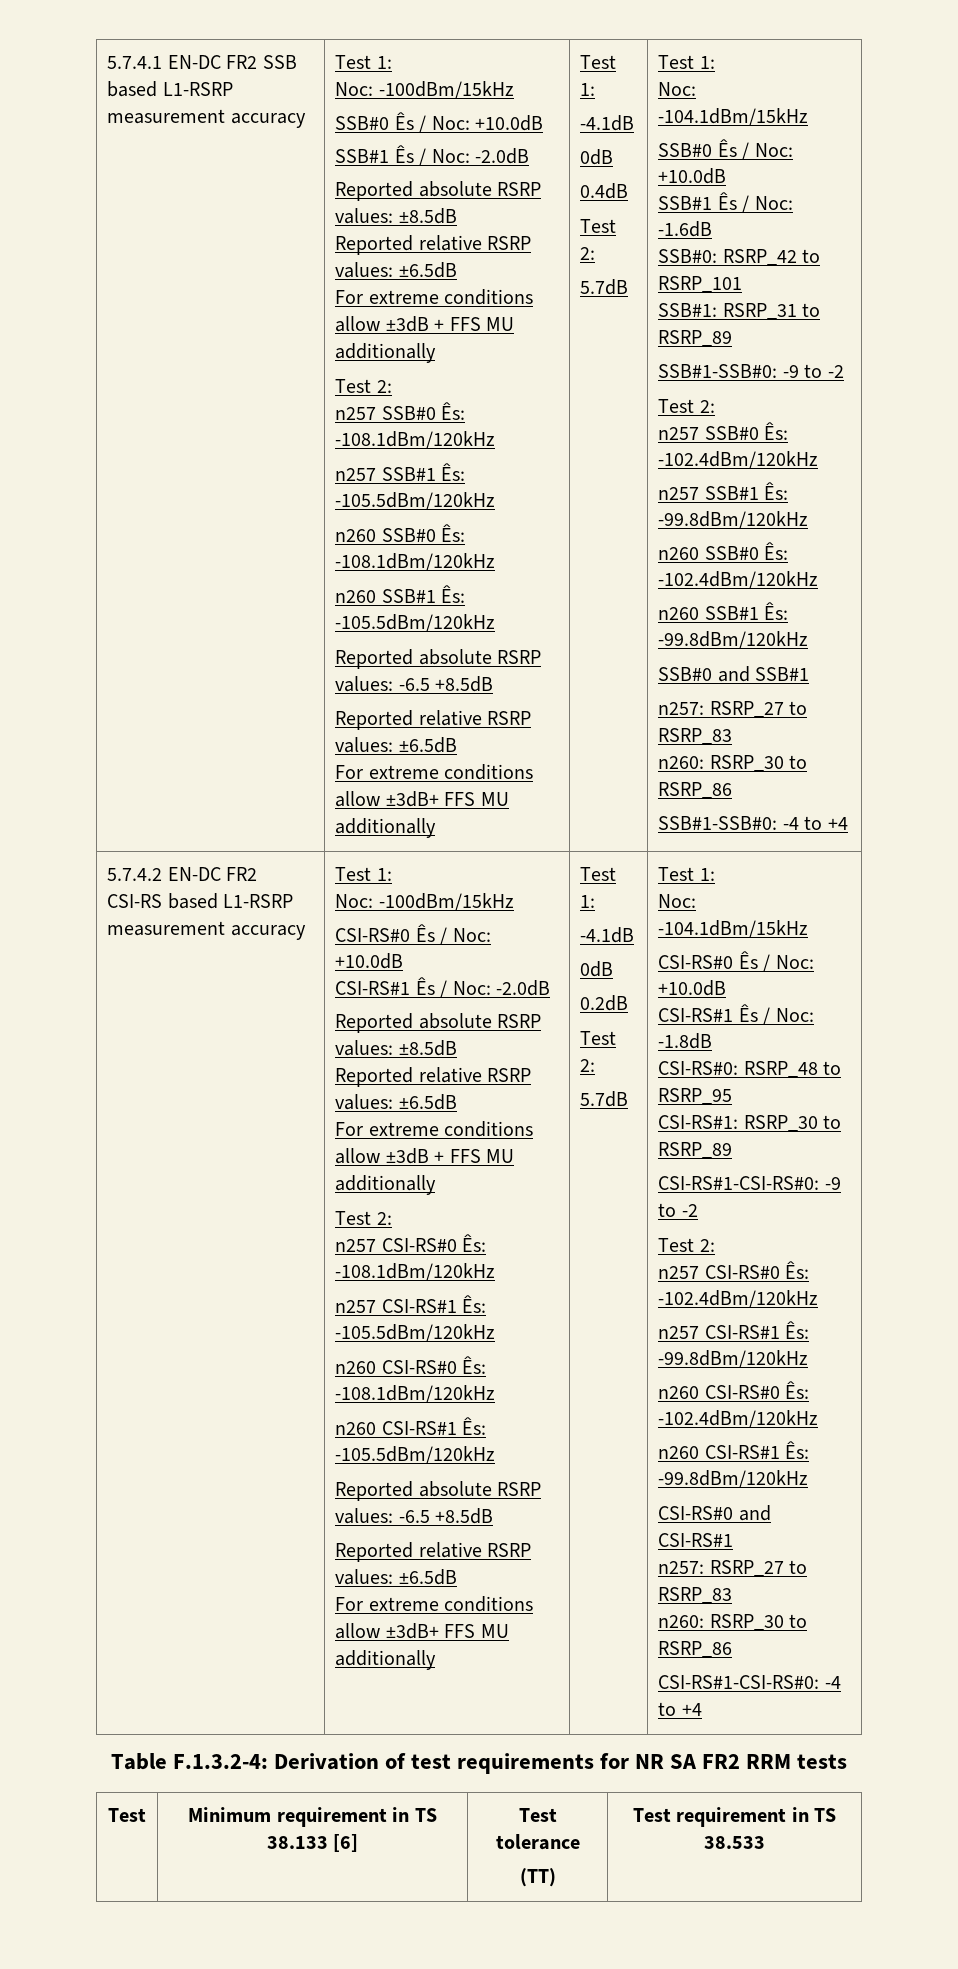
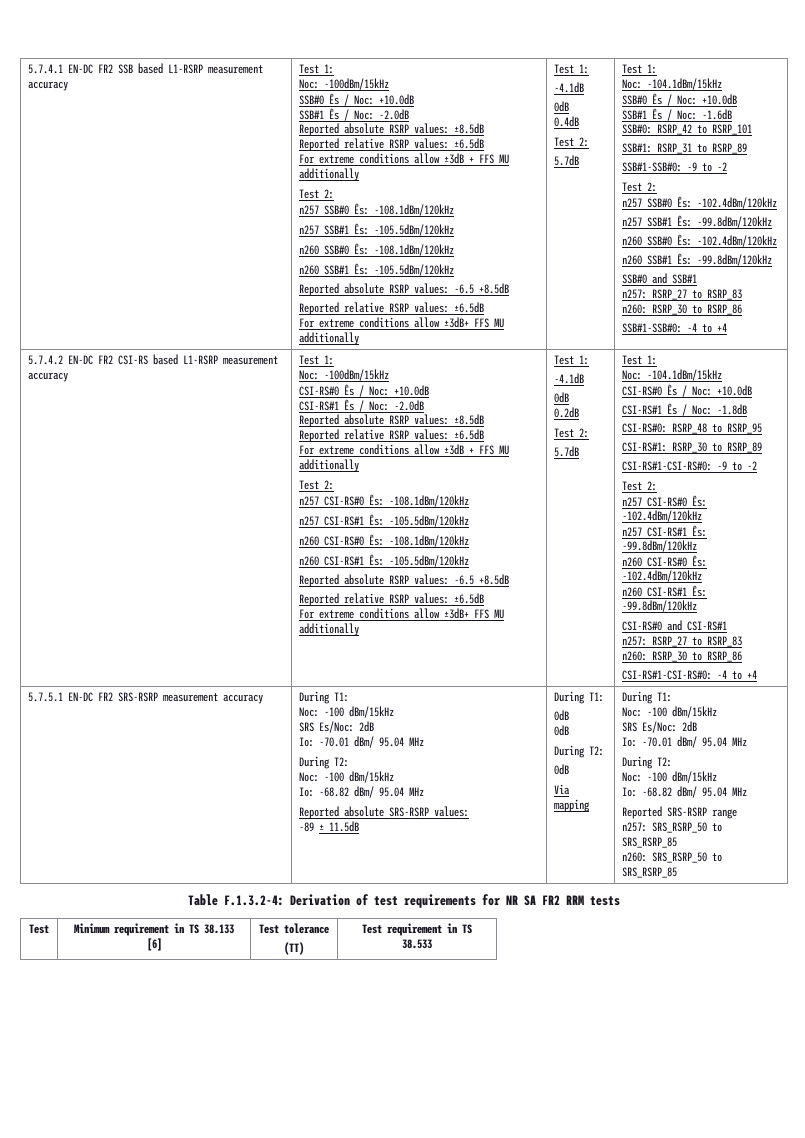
(702, 1709) none -> [28,692,264,704] [299,691,350,704] [299,706,395,718] [299,721,375,733] [299,736,425,748] [299,756,350,769] [299,771,395,783] [299,786,425,798] [299,806,470,819] [299,821,360,832] [554,691,605,704] [554,710,570,721] [554,725,570,736] [554,745,605,758] [554,764,570,775] [554,784,571,795] [554,799,591,812] [622,691,673,704] [622,706,718,718] [622,721,698,733] [622,736,748,748] [622,756,673,769] [622,771,718,783] [622,786,748,798] [622,806,738,819] [622,822,723,833] [622,837,678,848] [622,852,723,863] [622,867,678,878] // 5.7.5.1 EN-DC FR2 SRS-RSRP measurement accuracy | During T1: // Noc: -100 dBm/15kHz // SRS Es/Noc: 2dB // Io: -70.01 dBm/ 95.04 MHz // During T2: // Noc: -100 dBm/15kHz // Io: -68.82 dBm/ 95.04 MHz // Reported absolute SRS-RSRP values: // -89 ± 11.5dB | During T1: // 0dB // 0dB // During T2: // 0dB // Via mapping | During T1: // Noc: -100 dBm/15kHz // SRS Es/Noc: 2dB // Io: -70.01 dBm/ 95.04 MHz // During T2: // Noc: -100 dBm/15kHz // Io: -68.82 dBm/ 95.04 MHz // Reported SRS-RSRP range // n257: SRS_RSRP_50 to SRS_RSRP_85 // n260: SRS_RSRP_50 to SRS_RSRP_85

